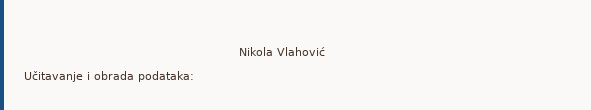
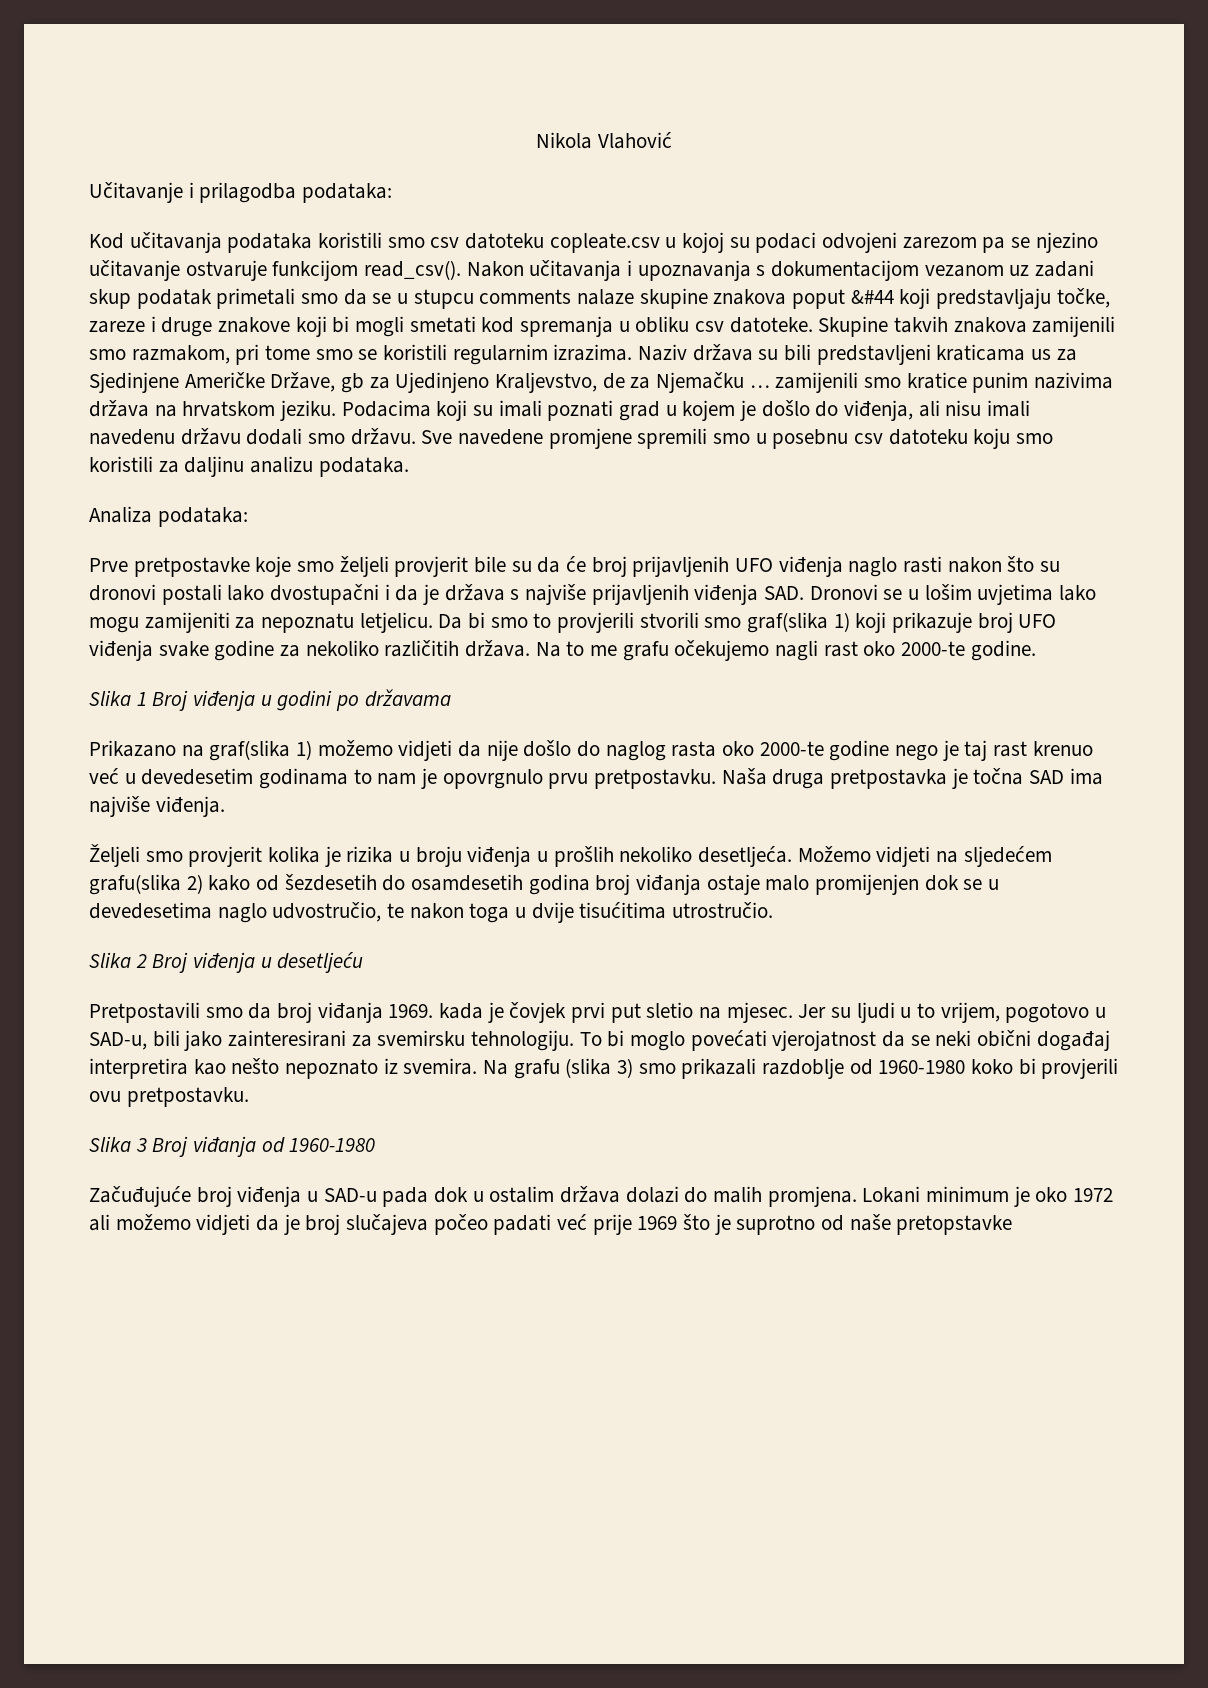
[94,71,194,82] obrada podataka: -> [199,182,393,203] [89,232,1098,253] [89,260,1095,281] [89,288,1110,309] [89,316,1116,337] [89,344,1077,365] [89,372,1114,393] [89,400,1031,421] [89,428,1054,449] [89,456,409,477] [89,506,248,527] [89,556,1061,577] [89,584,1097,605] [89,612,1057,633] [89,640,1036,661] [89,689,451,711] [89,740,1093,761] [89,768,1103,789] [89,796,225,817] [89,844,1052,867] [89,874,1000,895] [89,902,774,923] [89,952,364,973] [89,1002,1107,1023] [89,1030,1110,1051] [89,1058,1119,1079] [89,1087,249,1107] [89,1136,376,1157] [89,1186,1114,1207] [89,1214,1013,1235] prilagodba podataka: // Kod učitavanja podataka koristili smo csv datoteku copleate.csv u kojoj su podaci odvojeni zarezom pa se njezino učitavanje ostvaruje funkcijom read_csv(). Nakon učitavanja i upoznavanja s dokumentacijom vezanom uz zadani skup podatak primetali smo da se u stupcu comments nalaze skupine znakova poput &#44 koji predstavljaju točke, zareze i druge znakove koji bi mogli smetati kod spremanja u obliku csv datoteke. Skupine takvih znakova zamijenili smo razmakom, pri tome smo se koristili regularnim izrazima. Naziv država su bili predstavljeni kraticama us za Sjedinjene Američke Države, gb za Ujedinjeno Kraljevstvo, de za Njemačku … zamijenili smo kratice punim nazivima država na hrvatskom jeziku. Podacima koji su imali poznati grad u kojem je došlo do viđenja, ali nisu imali navedenu državu dodali smo državu. Sve navedene promjene spremili smo u posebnu csv datoteku koju smo koristili za daljinu analizu podataka. // Analiza podataka: // Prve pretpostavke koje smo željeli provjerit bile su da će broj prijavljenih UFO viđenja naglo rasti nakon što su dronovi postali lako dvostupačni i da je država s najviše prijavljenih viđenja SAD. Dronovi se u lošim uvjetima lako mogu zamijeniti za nepoznatu letjelicu. Da bi smo to provjerili stvorili smo graf(slika 1) koji prikazuje broj UFO viđenja svake godine za nekoliko različitih država. Na to me grafu očekujemo nagli rast oko 2000-te godine. // Slika 1 Broj viđenja u godini po državama // Prikazano na graf(slika 1) možemo vidjeti da nije došlo do naglog rasta oko 2000-te godine nego je taj rast krenuo već u devedesetim godinama to nam je opovrgnulo prvu pretpostavku. Naša druga pretpostavka je točna SAD ima najviše viđenja. // Željeli smo provjerit kolika je rizika u broju viđenja u prošlih nekoliko desetljeća. Možemo vidjeti na sljedećem grafu(slika 2) kako od šezdesetih do osamdesetih godina broj viđanja ostaje malo promijenjen dok se u devedesetima naglo udvostručio, te nakon toga u dvije tisućitima utrostručio. // Slika 2 Broj viđenja u desetljeću // Pretpostavili smo da broj viđanja 1969. kada je čovjek prvi put sletio na mjesec. Jer su ljudi u to vrijem, pogotovo u SAD-u, bili jako zainteresirani za svemirsku tehnologiju. To bi moglo povećati vjerojatnost da se neki obični događaj interpretira kao nešto nepoznato iz svemira. Na grafu (slika 3) smo prikazali razdoblje od 1960-1980 koko bi provjerili ovu pretpostavku. // Slika 3 Broj viđanja od 1960-1980 // Začuđujuće broj viđenja u SAD-u pada dok u ostalim država dolazi do malih promjena. Lokani minimum je oko 1972 ali možemo vidjeti da je broj slučajeva počeo padati već prije 1969 što je suprotno od naše pretopstavke

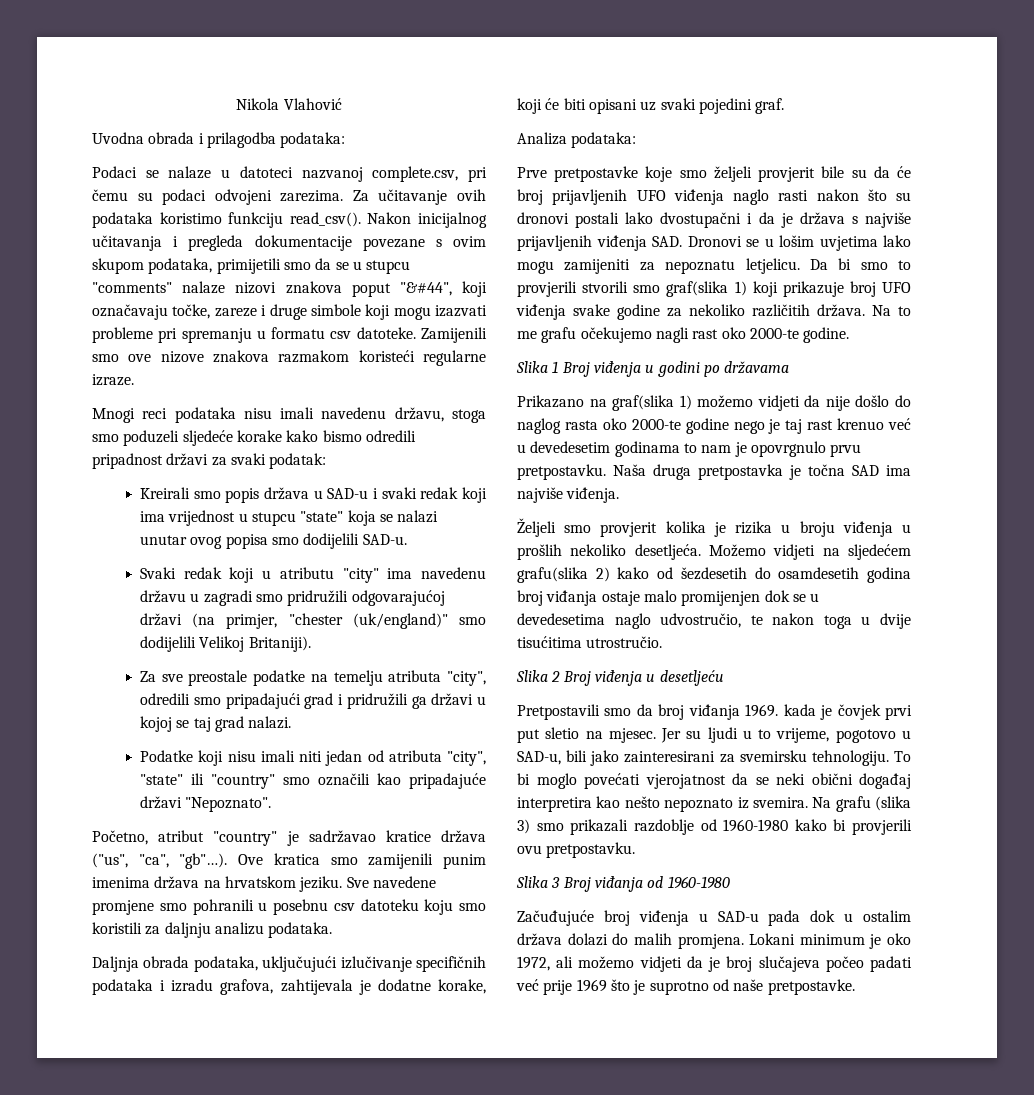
[89,182,183,203] Učitavanje -> [92,132,195,144] Uvodna obrada
[89,232,1098,253] [89,260,359,281] Kod učitavanja podataka koristili smo csv datoteku copleate.csv u kojoj su podaci odvojeni zarezom pa se njezino učitavanje ostvaruje funkcijom -> [92,166,487,182] [92,189,486,205] [92,212,284,228] Podaci se nalaze u datoteci nazvanoj complete.csv, pri čemu su podaci odvojeni zarezima. Za učitavanje ovih podataka koristimo funkciju
(524, 269) none -> [418,212,488,228] inicijalnog
[637,260,1095,281] [89,288,296,309] upoznavanja s dokumentacijom vezanom uz zadani skup podatak primetali -> [188,235,487,251] [92,258,281,274] pregleda dokumentacije povezane s ovim skupom podataka, primijetili
[479,288,1110,309] [89,316,1116,337] [89,344,1077,365] [89,372,1114,393] [89,400,1031,421] [89,428,416,445] comments nalaze skupine znakova poput &#44 koji predstavljaju točke, zareze i druge znakove koji bi mogli smetati kod spremanja u obliku csv datoteke. Skupine takvih znakova zamijenili smo razmakom, pri tome smo se koristili regularnim izrazima. Naziv država su bili predstavljeni kraticama us za Sjedinjene Američke Države, gb za Ujedinjeno Kraljevstvo, de za Njemačku … zamijenili smo kratice punim nazivima država na hrvatskom jeziku. Podacima koji su imali poznati grad u kojem je došlo do viđenja, ali nisu imali navedenu državu dodali smo državu. -> [92,281,487,297] [92,304,487,320] [92,327,487,343] [92,350,486,366] [92,374,134,386] [92,407,486,423] [92,430,416,446] [92,453,327,469] [140,487,487,503] [140,510,439,526] [140,533,407,549] [140,567,486,583] [140,590,445,606] [140,613,486,629] [140,636,311,652] [140,670,486,686] [140,693,487,709] [140,716,292,732] [140,750,487,766] [140,773,486,789] [140,796,272,812] [92,830,487,846] [92,853,487,869] [92,876,343,892] "comments" nalaze nizovi znakova poput "&#44", koji označavaju točke, zareze i druge simbole koji mogu izazvati probleme pri spremanju u formatu csv datoteke. Zamijenili smo ove nizove znakova razmakom koristeći regularne izraze. // Mnogi reci podataka nisu imali navedenu državu, stoga smo poduzeli sljedeće korake kako bismo odredili pripadnost državi za svaki podatak: // Kreirali smo popis država u SAD-u i svaki redak koji ima vrijednost u stupcu "state" koja se nalazi unutar ovog popisa smo dodijelili SAD-u. // Svaki redak koji u atributu "city" ima navedenu državu u zagradi smo pridružili odgovarajućoj državi (na primjer, "chester (uk/england)" smo dodijelili Velikoj Britaniji). // Za sve preostale podatke na temelju atributa "city", odredili smo pripadajući grad i pridružili ga državi u kojoj se taj grad nalazi. // Podatke koji nisu imali niti jedan od atributa "city", "state" ili "country" smo označili kao pripadajuće državi "Nepoznato". // Početno, atribut "country" je sadržavao kratice država ("us", "ca", "gb"…). Ove kratica smo zamijenili punim imenima država na hrvatskom jeziku.
[637,428,751,449] spremili smo -> [159,899,254,915] smo pohranili
[184,456,245,477] daljinu -> [164,922,211,938] daljnju
(409, 467) none -> [92,956,487,972] [92,979,487,995] [517,98,785,114] // Daljnja obrada podataka, uključujući izlučivanje specifičnih podataka i izradu grafova, zahtijevala je dodatne korake, koji će biti opisani uz svaki pojedini graf.
[940,1002,1000,1023] vrijem, -> [776,728,830,743] vrijeme,
[971,1059,1014,1074] koko -> [794,819,827,831] kako
[1073,1188,1114,1202] 1972 -> [517,956,550,971] 1972,
[896,1215,1013,1235] pretopstavke -> [767,979,855,995] pretpostavke.

